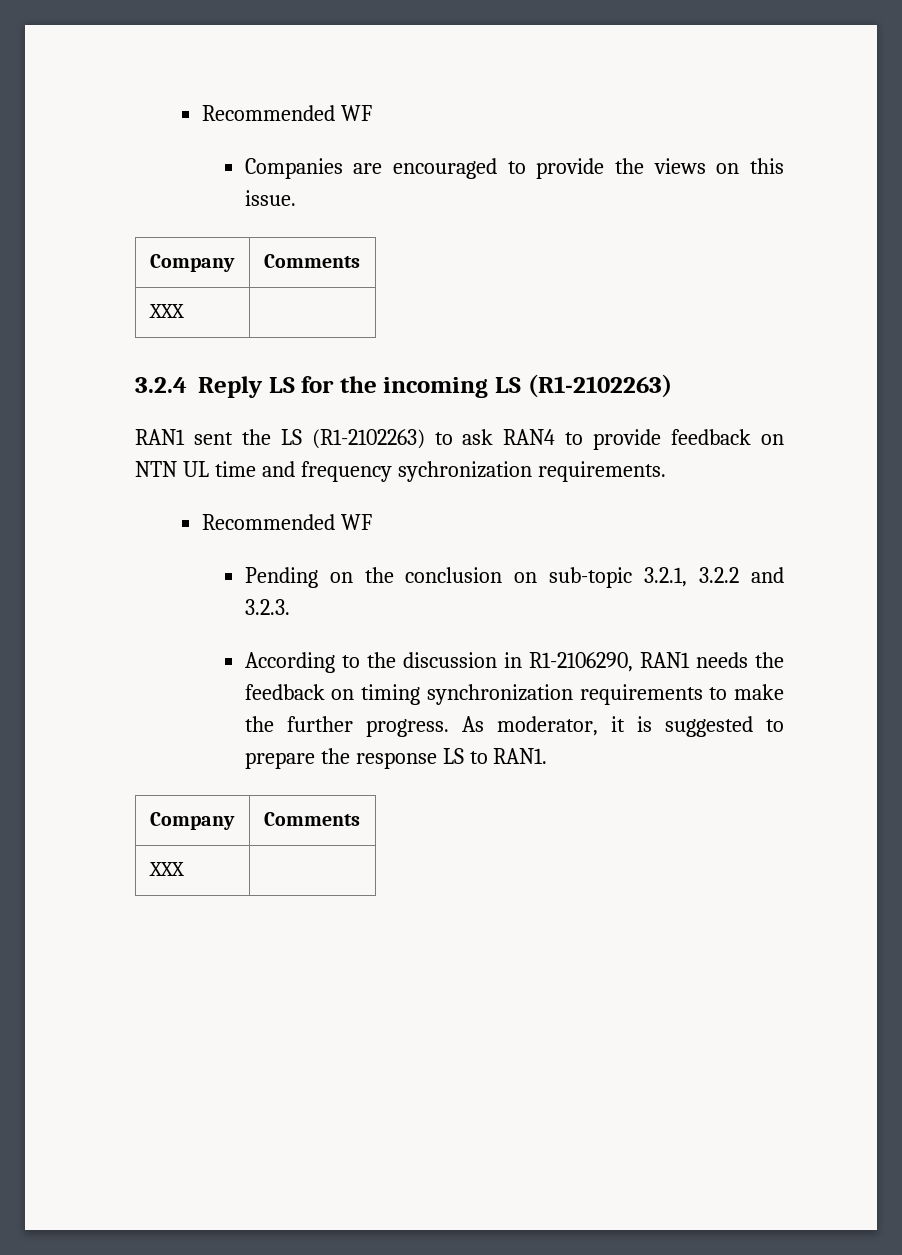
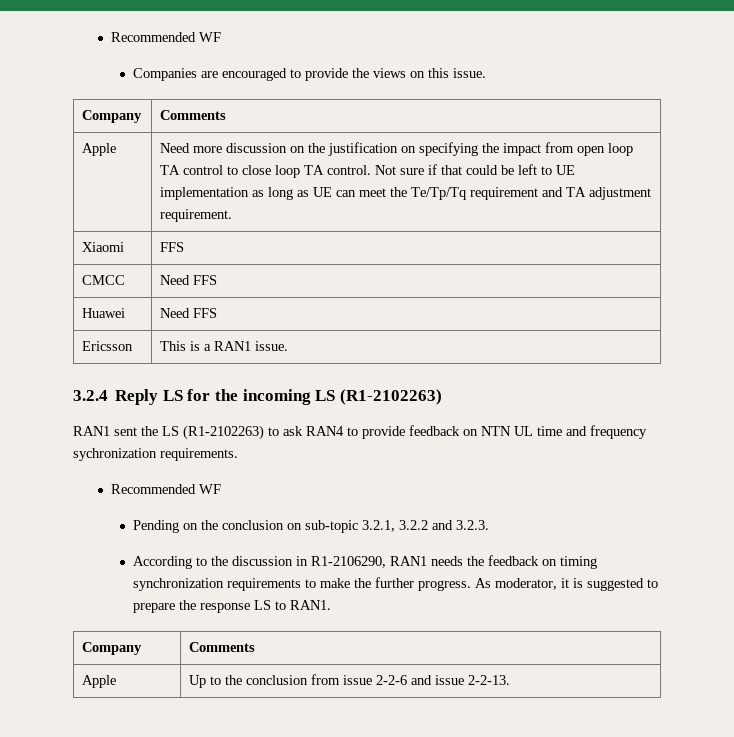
[148,304,184,318] XXX | -> [82,143,117,156] [160,142,634,156] [160,164,576,178] [160,187,652,200] [160,209,233,222] [82,242,125,252] [160,242,185,252] [82,275,126,285] [160,275,218,285] [82,308,126,318] [160,308,218,318] [82,341,134,351] [160,341,289,351] Apple | Need more discussion on the justification on specifying the impact from open loop TA control to close loop TA control. Not sure if that could be left to UE implementation as long as UE can meet the Te/Tp/Tq requirement and TA adjustment requirement. // Xiaomi | FFS // CMCC | Need FFS // Huawei | Need FFS // Ericsson | This is a RAN1 issue.
[148,862,184,876] XXX | -> [82,675,117,688] [189,674,511,688] Apple | Up to the conclusion from issue 2-2-6 and issue 2-2-13.

